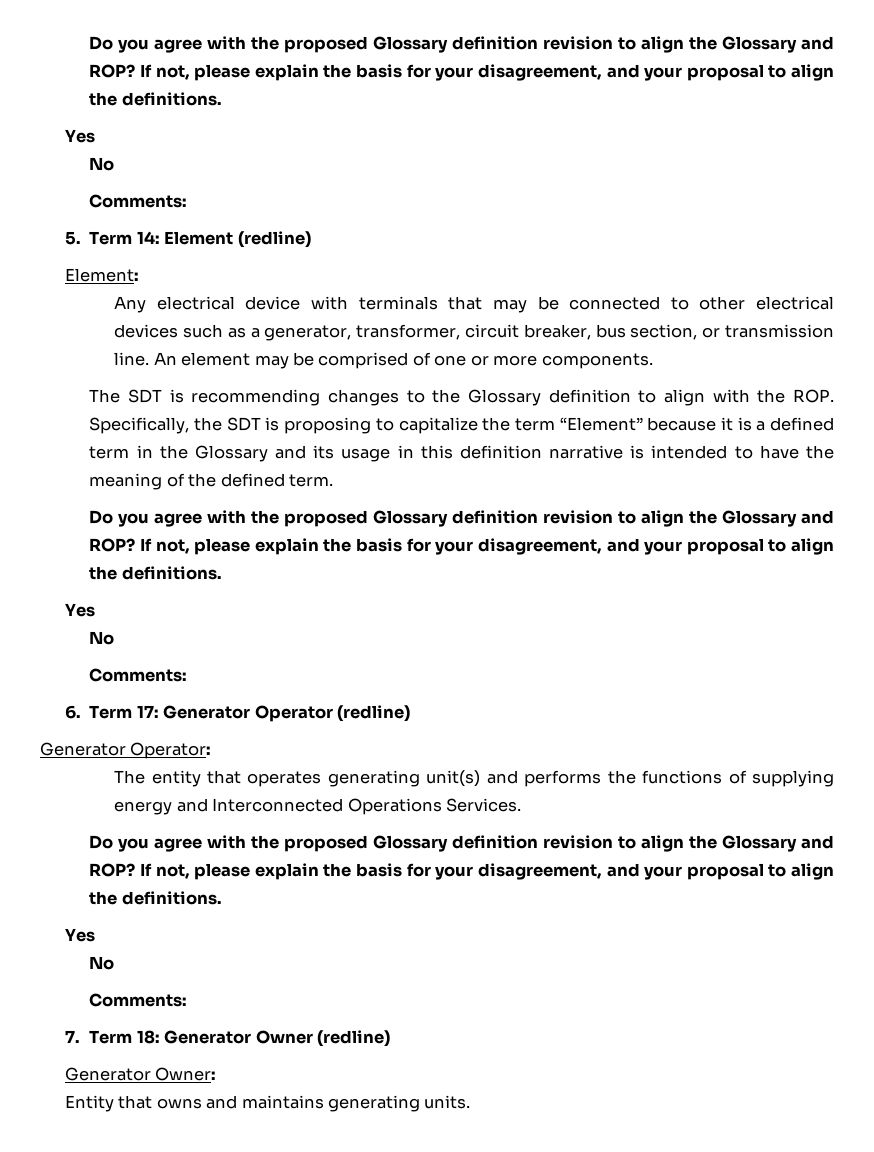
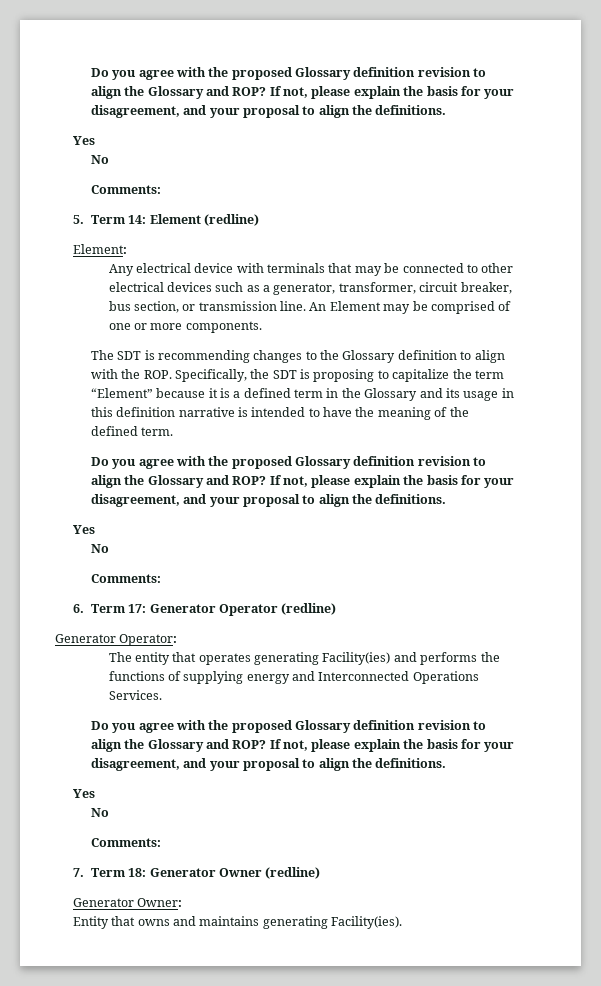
[181,352,251,366] element -> [329,301,381,311] Element
[426,770,481,787] unit(s) -> [322,652,391,665] Facility(ies)
[424,1095,471,1109] units. -> [331,916,403,929] Facility(ies).

